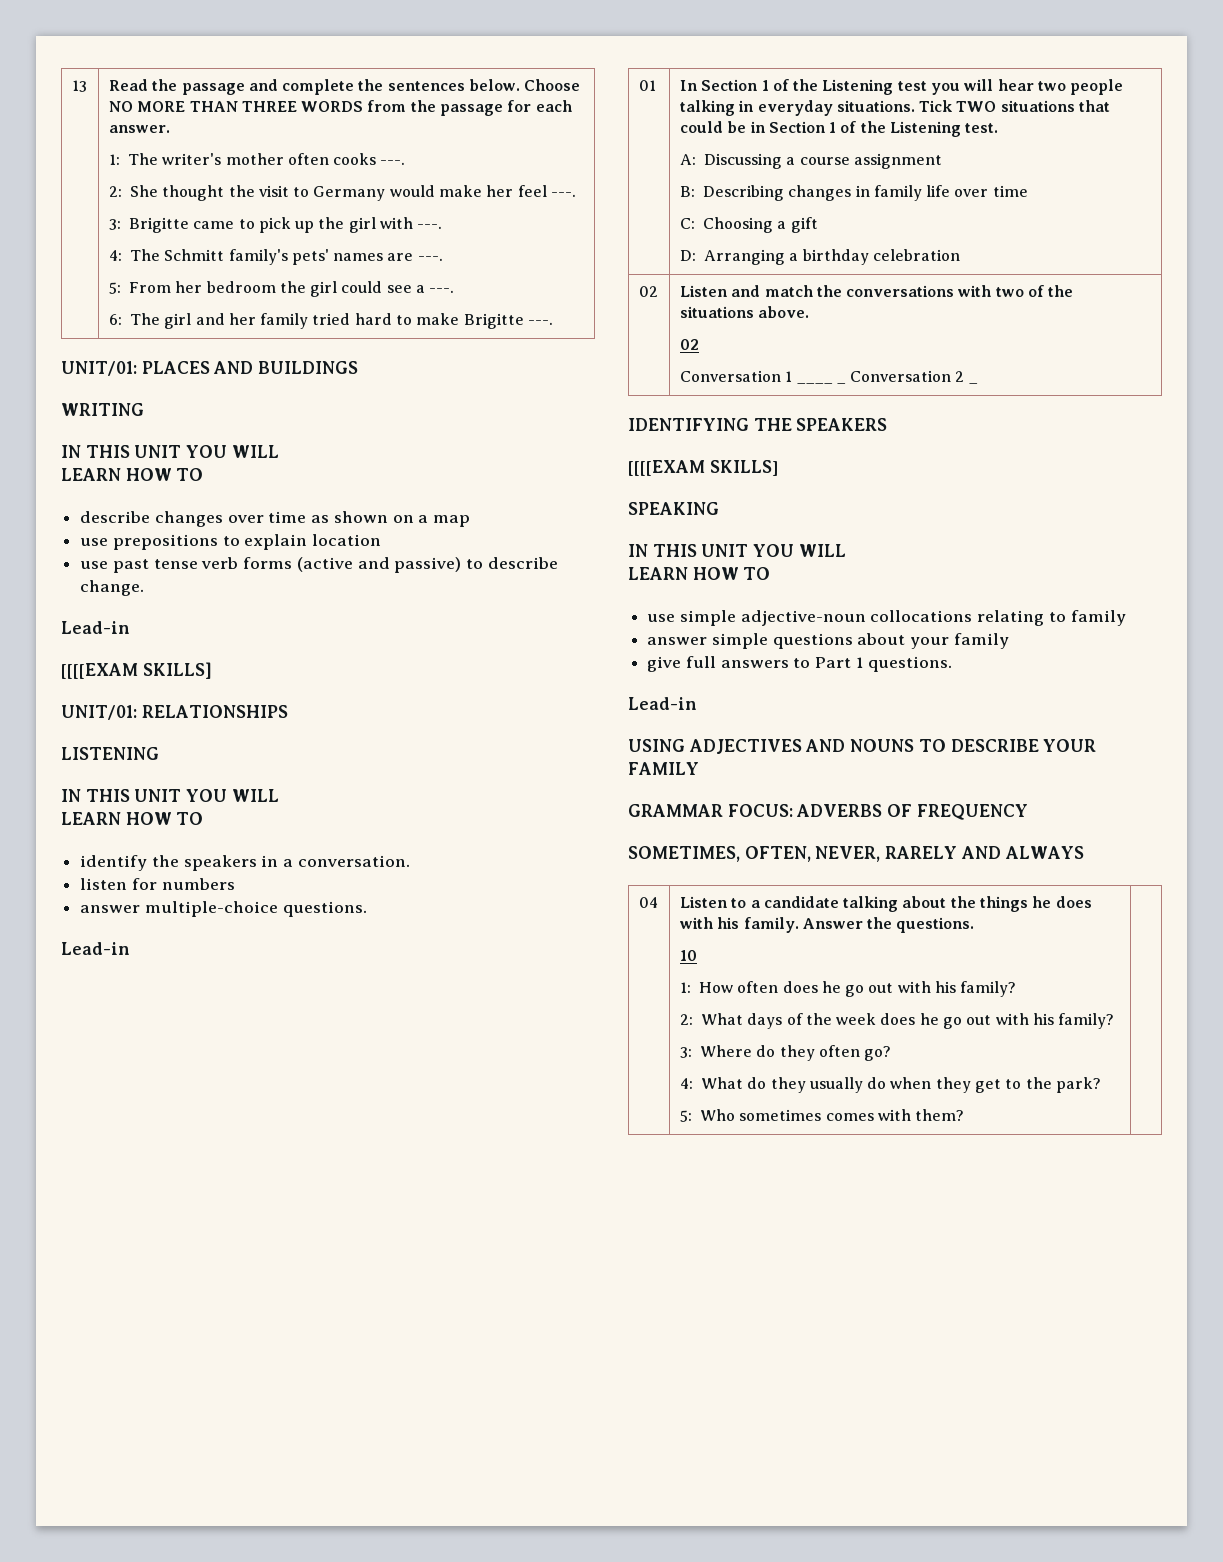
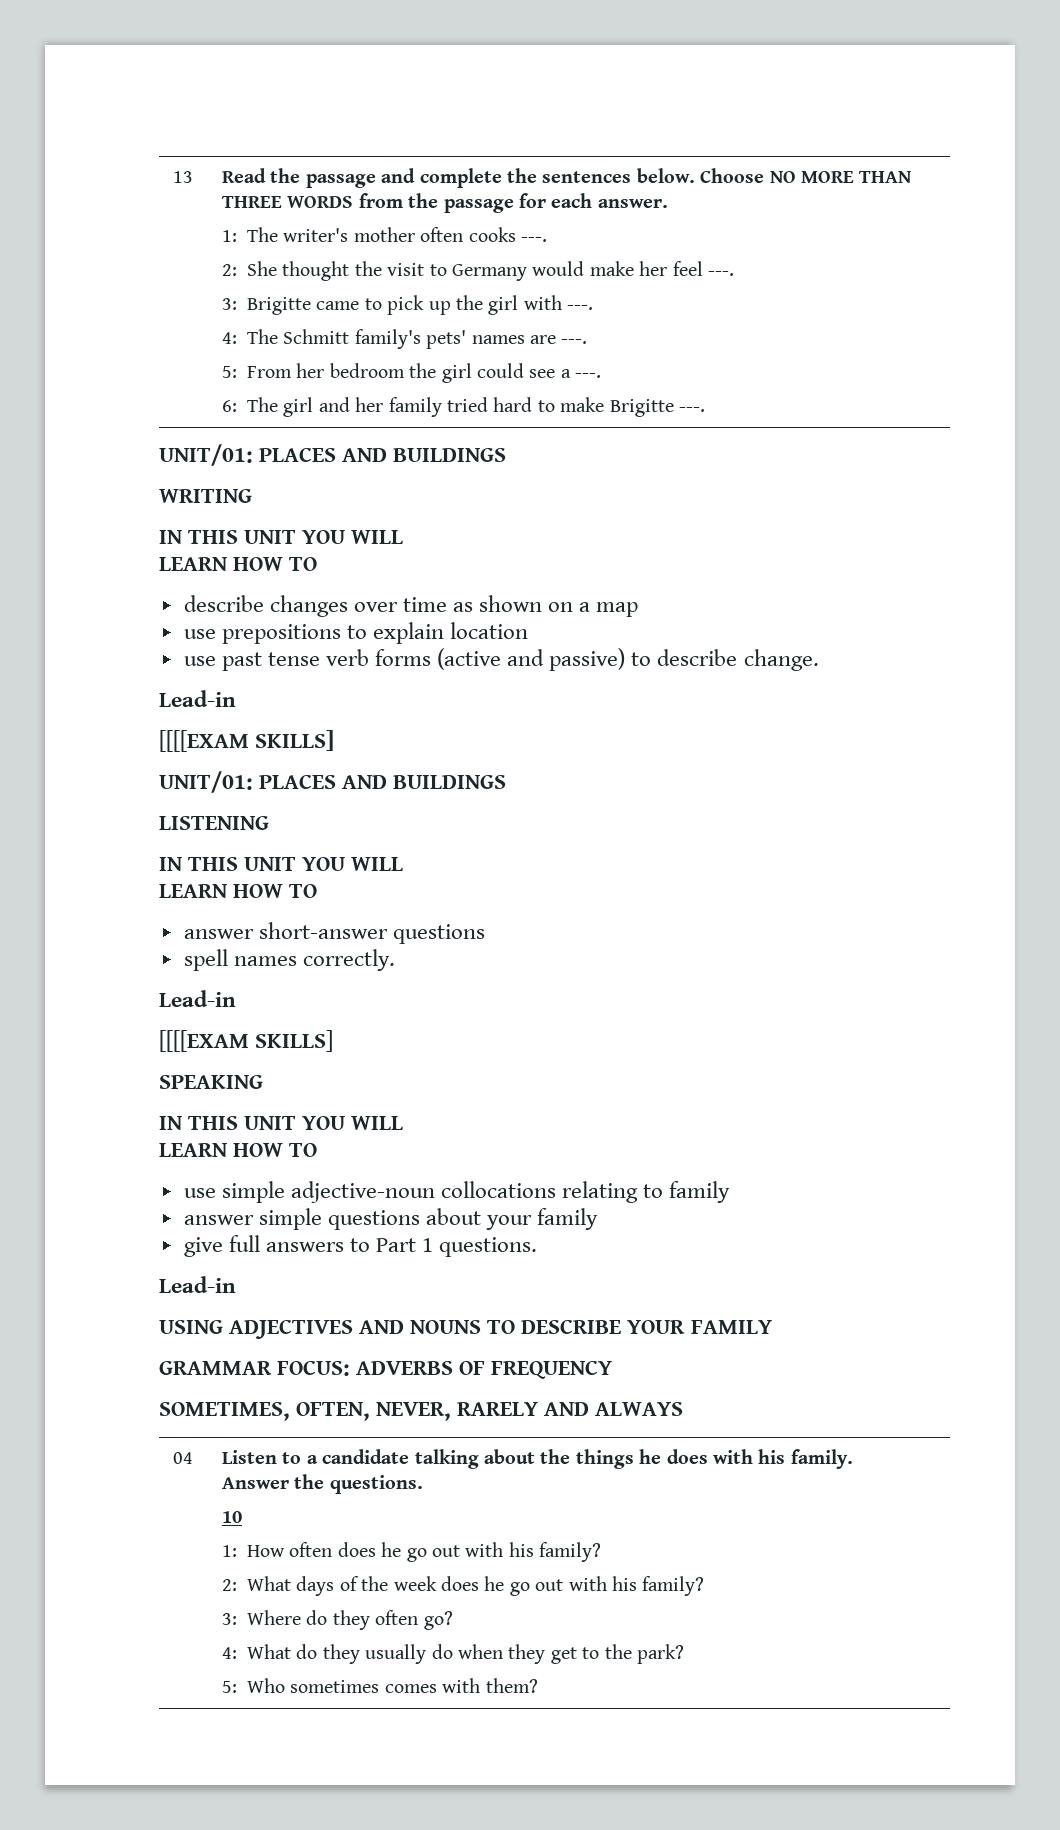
[141,705,288,718] RELATIONSHIPS -> [259,774,507,789] PLACES AND BUILDINGS
[80,855,410,871] [80,878,235,890] [80,901,367,917] [61,942,130,955] [638,80,656,91] [679,79,1124,95] [679,100,1111,116] [679,121,999,137] [679,153,942,169] [679,185,1028,201] [679,217,818,233] [679,249,960,265] [638,286,658,297] [679,285,1074,297] [679,306,810,318] [679,339,699,350] [679,370,793,382] [796,382,846,384] [850,370,965,382] [968,382,978,384] [628,418,888,431] identify the speakers in a conversation. // listen for numbers // answer multiple-choice questions. // Lead-in // 01 | In Section 1 of the Listening test you will hear two people talking in everyday situations. Tick TWO situations that could be in Section 1 of the Listening test. // A: Discussing a course assignment // B: Describing changes in family life over time // C: Choosing a gift // D: Arranging a birthday celebration // 02 | Listen and match the conversations with two of the situations above. // 02 // Conversation 1 ____ _ Conversation 2 _ // IDENTIFYING THE SPEAKERS -> [183,922,485,944] [183,949,395,971] [159,990,236,1007] answer short-answer questions // spell names correctly. // Lead-in

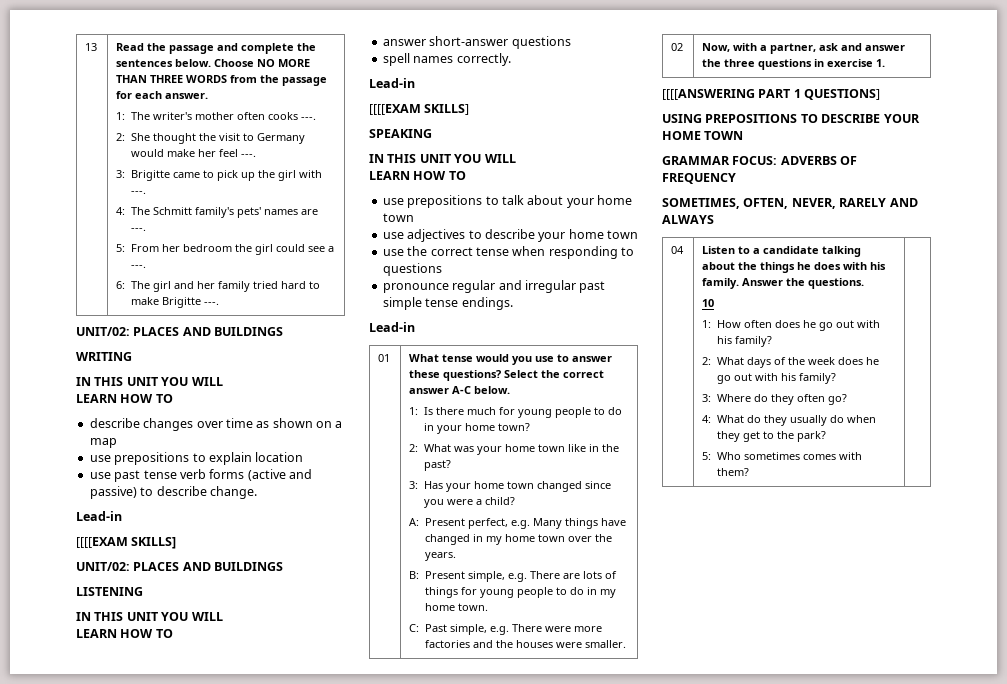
[159,444,253,466] UNIT/01: -> [76,327,130,336] UNIT/02:
[159,771,253,793] UNIT/01: -> [76,562,130,571] UNIT/02:
[221,1181,731,1203] [183,1208,599,1230] [183,1235,538,1257] [159,1276,236,1293] [159,1319,482,1339] simple adjective-noun collocations relating to family // answer simple questions about your family // give full answers to Part 1 questions. // Lead-in // USING ADJECTIVES AND NOUNS -> [407,195,632,208] [382,213,414,222] [382,229,638,242] [382,246,634,259] [382,263,442,276] [382,280,606,293] [382,297,513,310] [369,322,415,332] [378,354,391,362] [409,354,613,365] [409,370,605,381] [409,386,511,394] [409,407,622,418] [423,423,530,434] [409,444,619,455] [423,460,451,471] [409,481,611,492] [423,497,515,508] [409,518,626,529] [424,534,612,545] [424,552,456,561] [409,571,617,582] [424,587,616,598] [424,603,488,611] [409,624,602,635] [424,640,626,648] [671,43,684,51] [702,43,906,54] [702,59,886,70] [662,89,881,100] [662,114,798,123] prepositions to talk about your home town // use adjectives to describe your home town // use the correct tense when responding to questions // pronounce regular and irregular past simple tense endings. // Lead-in // 01 | What tense would you use to answer these questions? Select the correct answer A-C below. // 1: Is there much for young people to do in your home town? // 2: What was your home town like in the past? // 3: Has your home town changed since you were a child? // A: Present perfect, e.g. Many things have changed in my home town over the years. // B: Present simple, e.g. There are lots of things for young people to do in my home town. // C: Past simple, e.g. There were more factories and the houses were smaller. // 02 | Now, with a partner, ask and answer the three questions in exercise 1. // [[[[ANSWERING PART 1 QUESTIONS] // USING PREPOSITIONS
[690,1320,772,1334] FAMILY -> [662,131,744,140] HOME TOWN

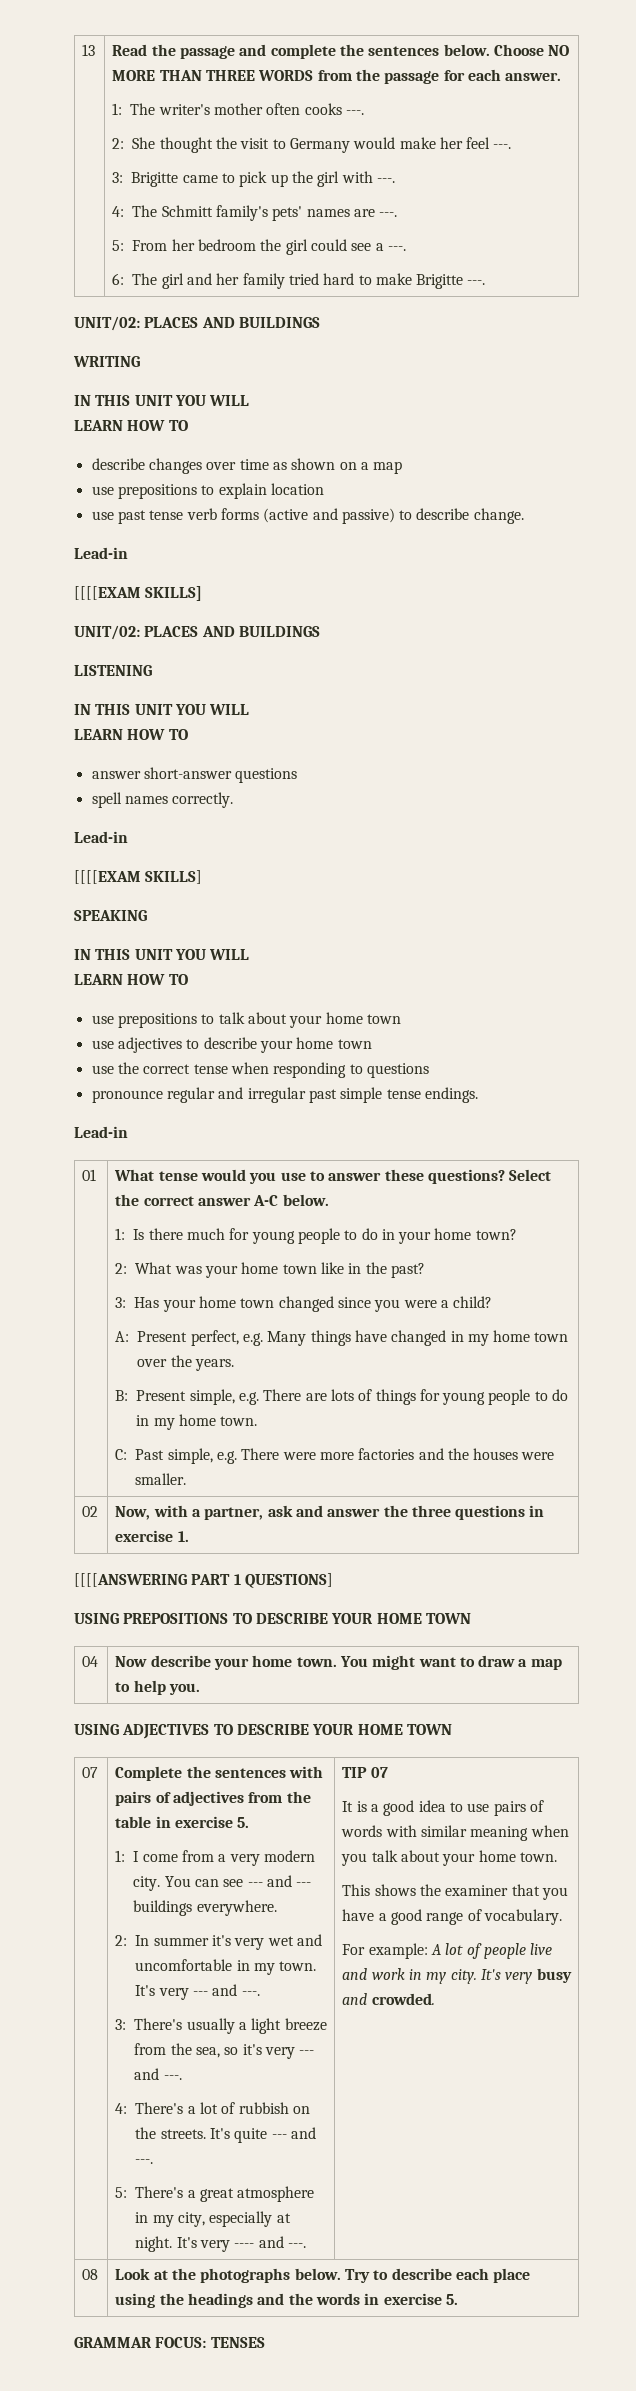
[662,156,858,165] [662,173,736,184] [662,198,918,209] [662,215,714,224] [671,246,685,254] [702,246,862,257] [702,262,887,273] [702,278,865,289] [702,299,715,307] [702,320,880,331] [716,336,772,347] [702,357,879,368] [716,373,836,384] [702,394,847,405] [702,415,876,426] [716,431,826,442] [702,452,862,460] [716,468,749,476] // GRAMMAR FOCUS: ADVERBS OF FREQUENCY // SOMETIMES, OFTEN, NEVER, RARELY AND ALWAYS // 04 | Listen to a candidate talking about the things he does with his family. Answer the questions. // 10 // 1: How often does he go out with his family? // 2: What days of the week does he go out with his family? // 3: Where do they often go? // 4: What do they usually do when they get to the park? // 5: Who sometimes comes with them? | -> [82,1656,99,1667] [115,1655,562,1670] [115,1680,200,1695] [74,1724,452,1739] [82,1767,99,1778] [115,1766,324,1781] [115,1791,311,1806] [115,1816,250,1828] [115,1850,315,1866] [133,1875,312,1891] [133,1900,277,1916] [115,1934,322,1950] [135,1959,317,1975] [135,1984,260,2000] [115,2018,327,2034] [134,2043,315,2059] [134,2068,182,2080] [115,2102,310,2114] [135,2127,316,2143] [135,2159,154,2164] [115,2186,315,2202] [135,2211,291,2227] [135,2236,306,2252] [342,1767,388,1778] [342,1800,544,1816] [341,1825,569,1841] [341,1850,557,1866] [342,1884,568,1900] [342,1909,562,1925] [342,1943,553,1959] [342,1968,572,1984] [342,1993,435,2005] [82,2269,99,2280] [115,2268,531,2283] [115,2293,458,2308] [74,2337,265,2348] // 04 | Now describe your home town. You might want to draw a map to help you. // USING ADJECTIVES TO DESCRIBE YOUR HOME TOWN // 07 | Complete the sentences with pairs of adjectives from the table in exercise 5. // 1: I come from a very modern city. You can see --- and --- buildings everywhere. // 2: In summer it's very wet and uncomfortable in my town. It's very --- and ---. // 3: There's usually a light breeze from the sea, so it's very --- and ---. // 4: There's a lot of rubbish on the streets. It's quite --- and ---. // 5: There's a great atmosphere in my city, especially at night. It's very ---- and ---. | TIP 07 // It is a good idea to use pairs of words with similar meaning when you talk about your home town. // This shows the examiner that you have a good range of vocabulary. // For example: A lot of people live and work in my city. It's very busy and crowded. // 08 | Look at the photographs below. Try to describe each place using the headings and the words in exercise 5. // GRAMMAR FOCUS: TENSES

